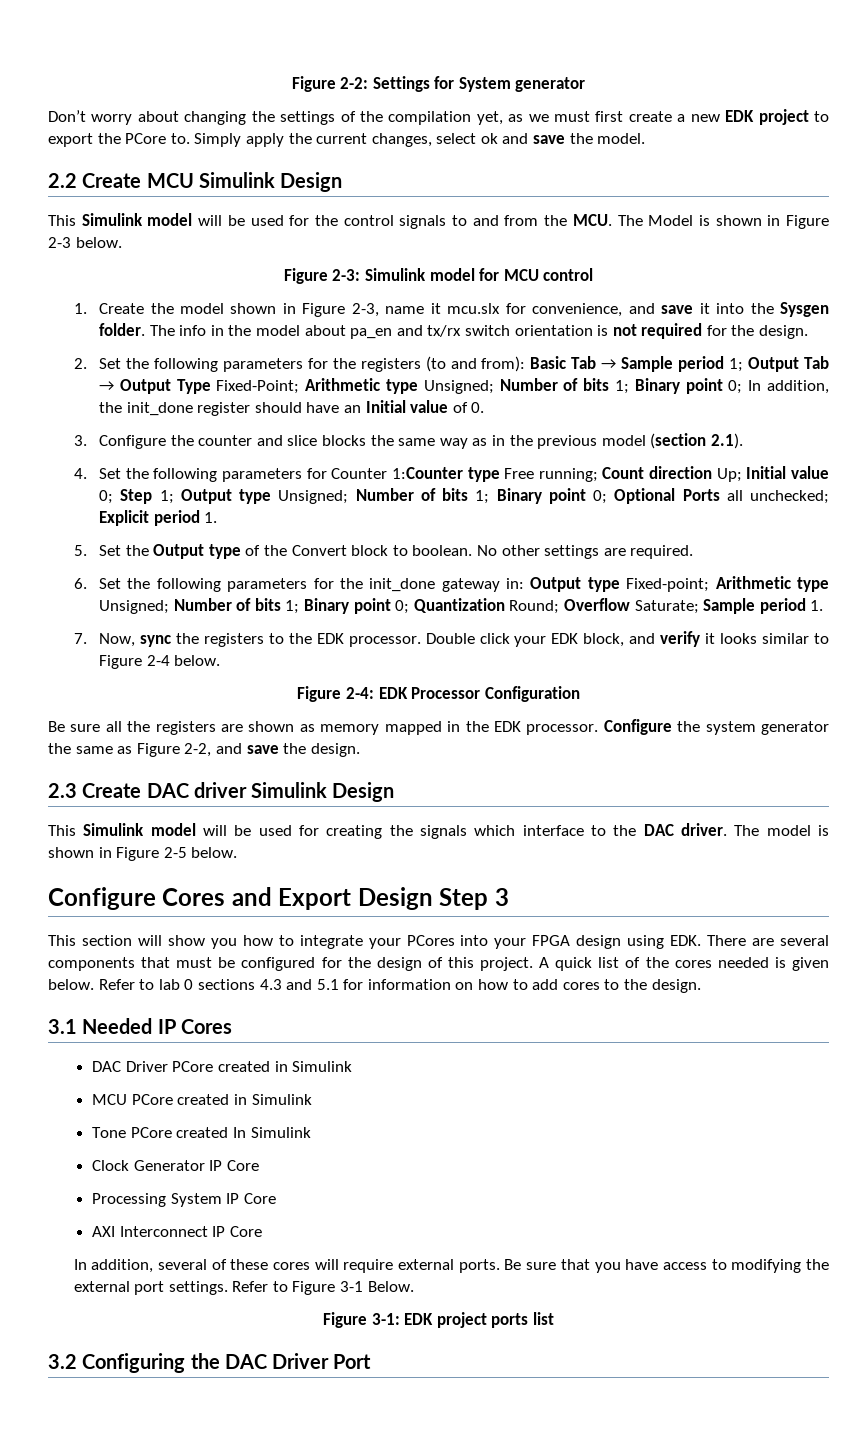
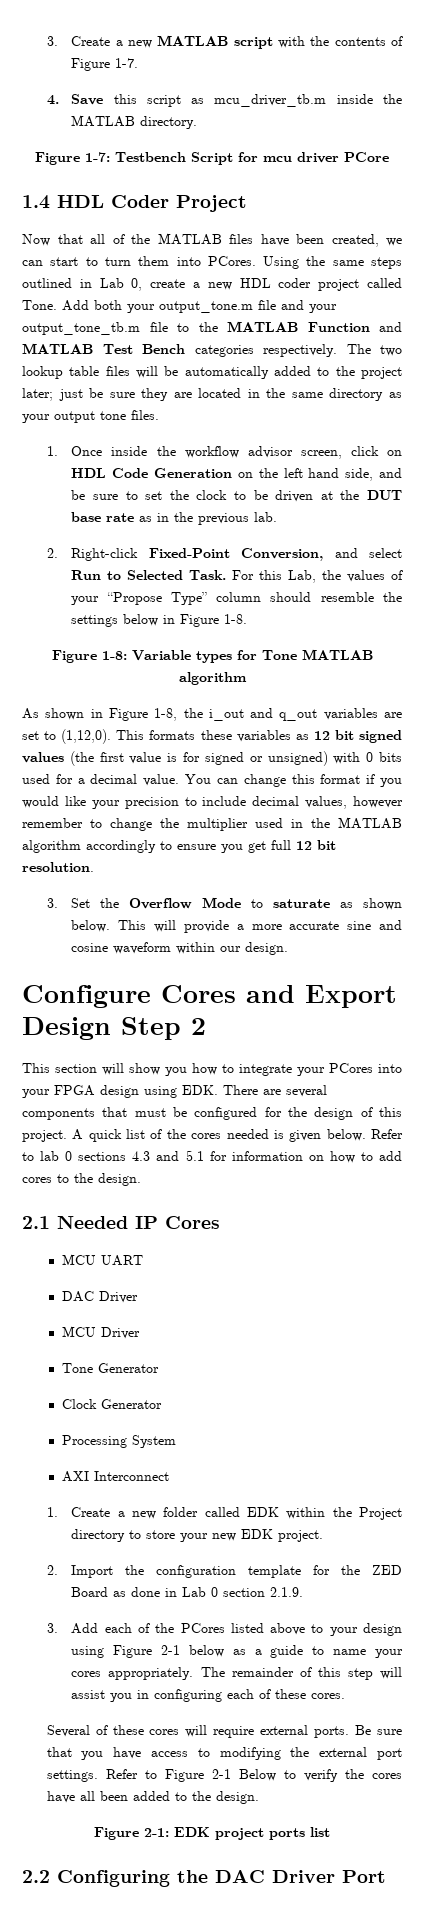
[291,76,586,92] [48,109,830,125] [48,133,646,147] [48,172,343,192] [48,213,830,229] [48,237,122,248] [283,268,594,284] [73,302,830,317] [99,323,809,339] [73,356,829,372] [99,378,830,394] [99,400,485,416] [73,433,743,449] [73,466,830,482] [99,488,830,504] [99,510,218,526] [73,544,694,559] [73,576,829,592] [99,598,824,614] [73,631,830,647] [99,655,221,669] [297,686,580,702] [48,719,829,735] [48,743,360,757] [48,782,395,802] [48,823,830,839] [48,847,238,861] Figure 2-2: Settings for System generator // Don’t worry about changing the settings of the compilation yet, as we must first create a new EDK project to export the PCore to. Simply apply the current changes, select ok and save the model. // 2.2 Create MCU Simulink Design // This Simulink model will be used for the control signals to and from the MCU. The Model is shown in Figure 2-3 below. // Figure 2-3: Simulink model for MCU control // 1. Create the model shown in Figure 2-3, name it mcu.slx for convenience, and save it into the Sysgen folder. The info in the model about pa_en and tx/rx switch orientation is not required for the design. // 2. Set the following parameters for the registers (to and from): Basic Tab → Sample period 1; Output Tab → Output Type Fixed-Point; Arithmetic type Unsigned; Number of bits 1; Binary point 0; In addition, the init_done register should have an Initial value of 0. // 3. Configure the counter and slice blocks the same way as in the previous model (section 2.1). // 4. Set the following parameters for Counter 1:Counter type Free running; Count direction Up; Initial value 0; Step 1; Output type Unsigned; Number of bits 1; Binary point 0; Optional Ports all unchecked; Explicit period 1. // 5. Set the Output type of the Convert block to boolean. No other settings are required. // 6. Set the following parameters for the init_done gateway in: Output type Fixed-point; Arithmetic type Unsigned; Number of bits 1; Binary point 0; Quantization Round; Overflow Saturate; Sample period 1. // 7. Now, sync the registers to the EDK processor. Double click your EDK block, and verify it looks similar to Figure 2-4 below. // Figure 2-4: EDK Processor Configuration // Be sure all the registers are shown as memory mapped in the EDK processor. Configure the system generator the same as Figure 2-2, and save the design. // 2.3 Create DAC driver Simulink Design // This Simulink model will be used for creating the signals which interface to the DAC driver. The model is shown in Figure 2-5 below. -> [46,35,404,49] [71,58,139,71] [46,94,403,107] [71,115,198,129] [35,152,389,165] [22,195,247,212] [22,233,402,247] [22,256,403,269] [22,278,403,291] [22,300,337,313] [22,321,402,335] [22,343,402,357] [22,366,402,379] [22,388,402,401] [22,410,159,423] [46,446,402,459] [71,468,403,481] [71,490,402,502] [71,512,278,525] [46,548,402,561] [71,570,404,583] [71,592,403,605] [71,614,248,627] [51,649,373,663] [178,672,247,685] [22,708,403,721] [22,729,403,744] [22,751,402,766] [22,774,402,787] [22,796,403,809] [22,817,402,831] [22,840,336,853] [22,862,94,872] [46,897,402,910] [71,920,403,933] [71,942,289,955] 3. Create a new MATLAB script with the contents of Figure 1-7. // 4. Save this script as mcu_driver_tb.m inside the MATLAB directory. // Figure 1-7: Testbench Script for mcu driver PCore // 1.4 HDL Coder Project // Now that all of the MATLAB files have been created, we can start to turn them into PCores. Using the same steps outlined in Lab 0, create a new HDL coder project called Tone. Add both your output_tone.m file and your output_tone_tb.m file to the MATLAB Function and MATLAB Test Bench categories respectively. The two lookup table files will be automatically added to the project later; just be sure they are located in the same directory as your output tone files. // 1. Once inside the workflow advisor screen, click on HDL Code Generation on the left hand side, and be sure to set the clock to be driven at the DUT base rate as in the previous lab. // 2. Right-click Fixed-Point Conversion, and select Run to Selected Task. For this Lab, the values of your “Propose Type” column should resemble the settings below in Figure 1-8. // Figure 1-8: Variable types for Tone MATLAB algorithm // As shown in Figure 1-8, the i_out and q_out variables are set to (1,12,0). This formats these variables as 12 bit signed values (the first value is for signed or unsigned) with 0 bits used for a decimal value. You can change this format if you would like your precision to include decimal values, however remember to change the multiplier used in the MATLAB algorithm accordingly to ensure you get full 12 bit resolution. // 3. Set the Overflow Mode to saturate as shown below. This will provide a more accurate sine and cosine waveform within our design.
[494,888,509,906] 3 -> [191,1018,206,1035] 2
[48,1019,77,1034] 3.1 -> [22,1216,50,1229] 2.1
[92,1061,353,1072] [92,1094,312,1105] [92,1127,311,1138] // DAC Driver PCore created in Simulink // MCU PCore created in Simulink // Tone PCore created In Simulink -> [62,1254,144,1266] [62,1291,139,1303] [62,1326,141,1339] [62,1363,160,1373] // MCU UART // DAC Driver // MCU Driver // Tone Generator
[209,1160,259,1171] IP Core -> (163, 1404) none
[226,1193,276,1204] IP Core -> (177, 1441) none
[212,1226,262,1237] [73,1259,207,1273] IP Core // In addition, several -> [46,1507,403,1520] [71,1529,324,1542] [46,1565,402,1578] [71,1587,304,1597] [46,1623,402,1636] [71,1645,403,1658] [71,1667,402,1680] [71,1689,346,1702] [46,1725,90,1737] // 1. Create a new folder called EDK within the Project directory to store your new EDK project. // 2. Import the configuration template for the ZED Board as done in Lab 0 section 2.1.9. // 3. Add each of the PCores listed above to your design using Figure 2-1 below as a guide to name your cores appropriately. The remainder of this step will assist you in configuring each of these cores. // Several
[340,1281,414,1292] [323,1312,400,1328] 3-1 Below. // Figure 3-1: -> [211,1769,403,1782] [46,1791,259,1804] [94,1827,169,1840] 2-1 Below to verify the cores have all been added to the design. // Figure 2-1:
[48,1354,77,1369] 3.2 -> [22,1870,50,1883] 2.2

